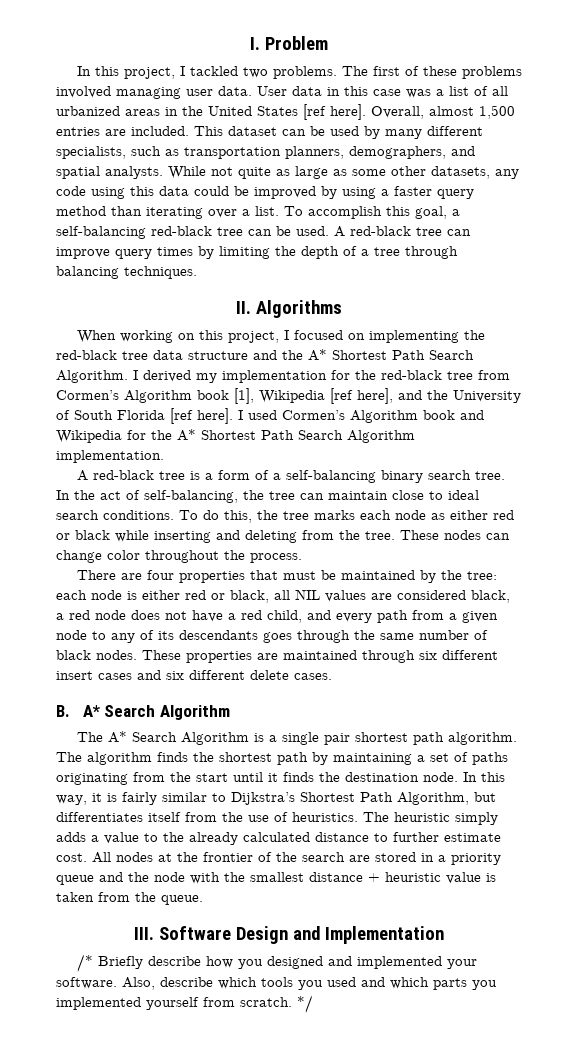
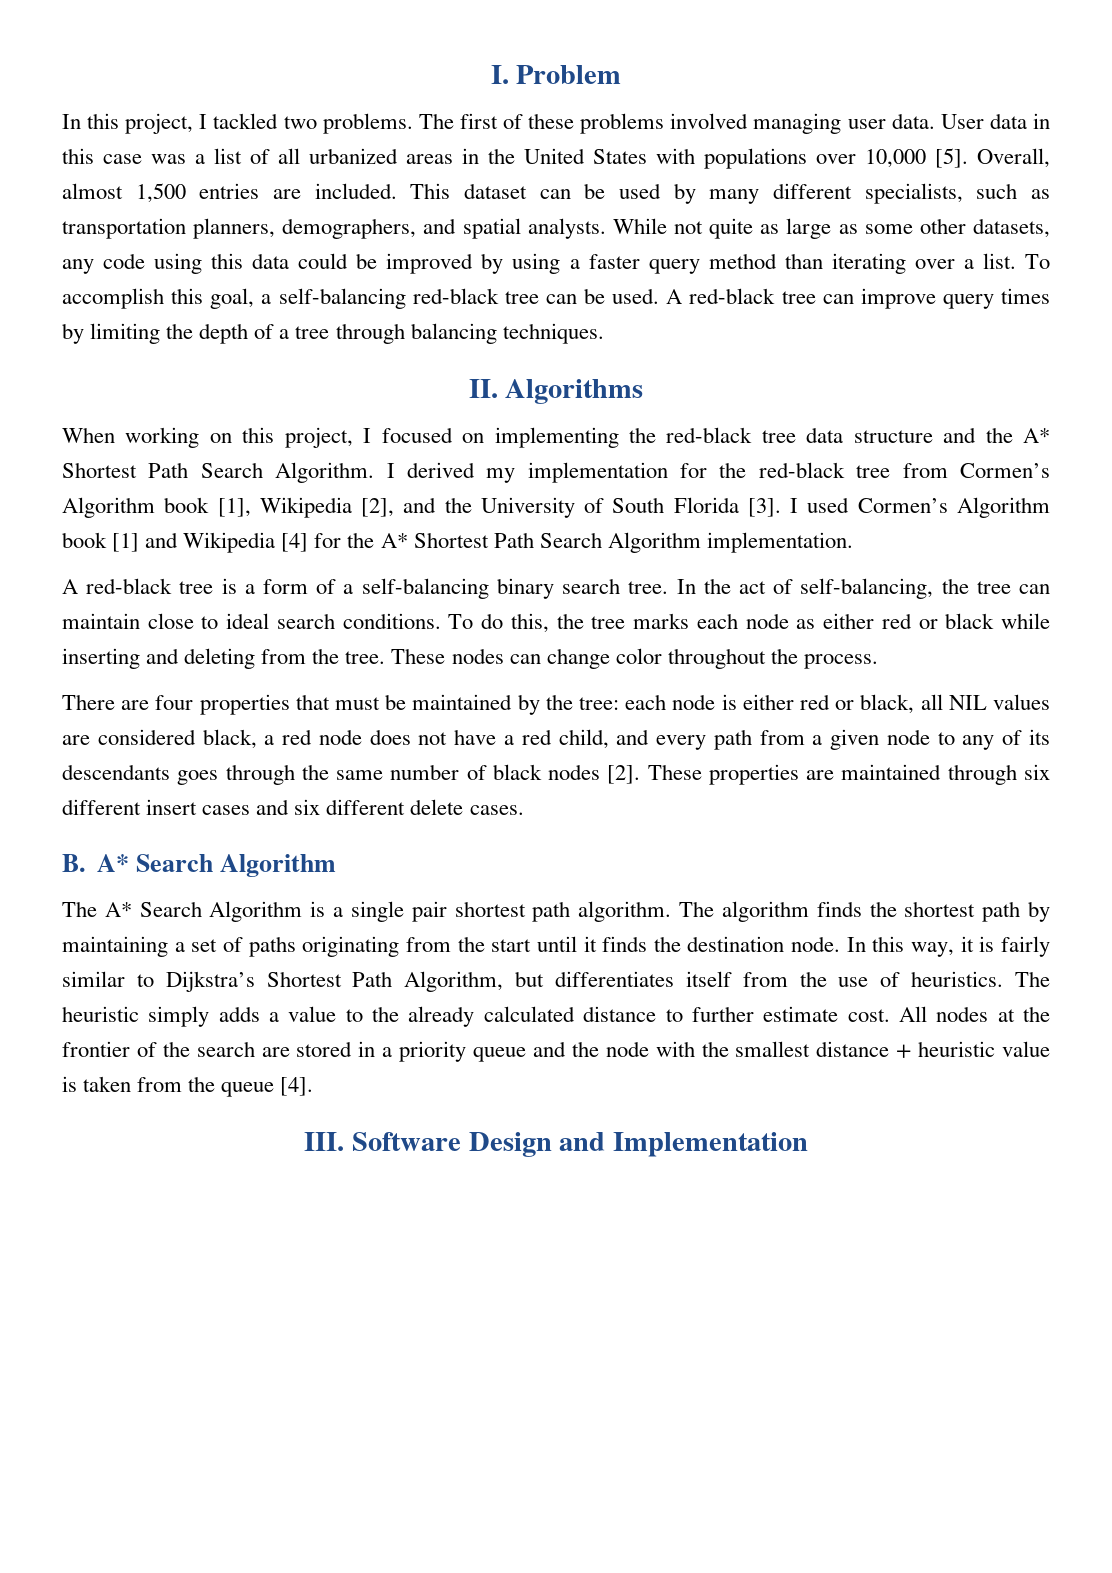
[303,104,366,120] [ref here]. -> [656,148,968,169] with populations over 10,000 [5].
[330,388,393,404] [ref here], -> [361,498,395,517] [2],
[170,408,233,424] [ref here]. -> [747,498,781,517] [3].
(455, 415) none -> [112,533,140,552] [1]
(122, 436) none -> [281,533,309,552] [4]
[96,650,137,660] nodes. -> [548,764,641,784] nodes [2].
[161,895,203,905] queue. -> [221,1077,314,1097] queue [4].
[76,954,477,972] [56,977,497,990] [56,995,313,1013] // /* Briefly describe how you designed and implemented your software. Also, describe which tools you used and which parts you implemented yourself from scratch. */ -> (808, 1144) none

